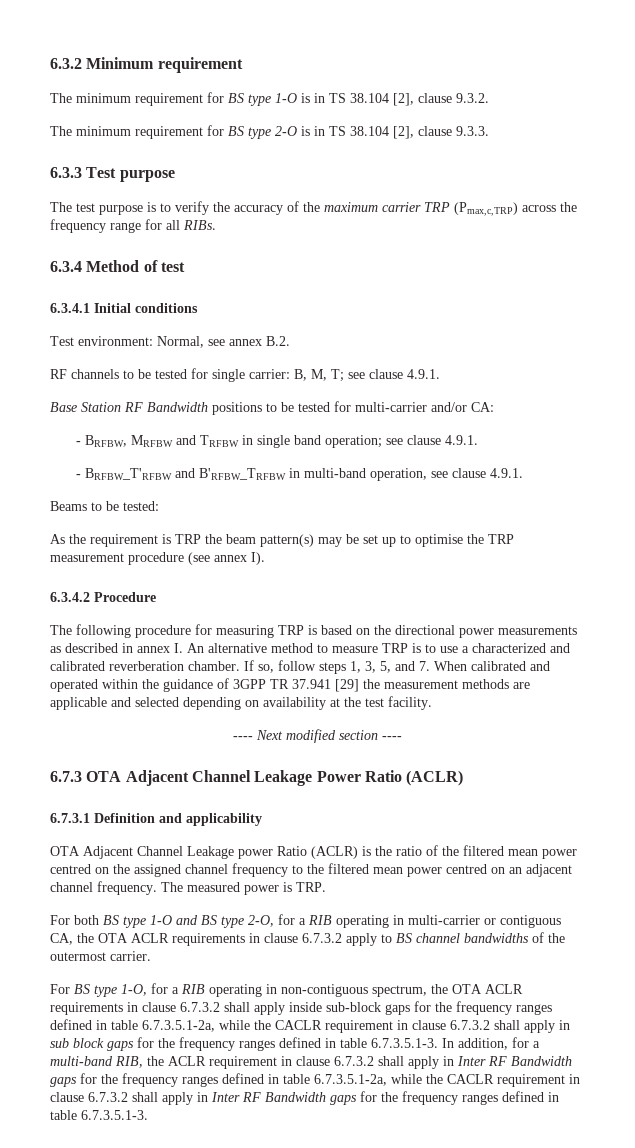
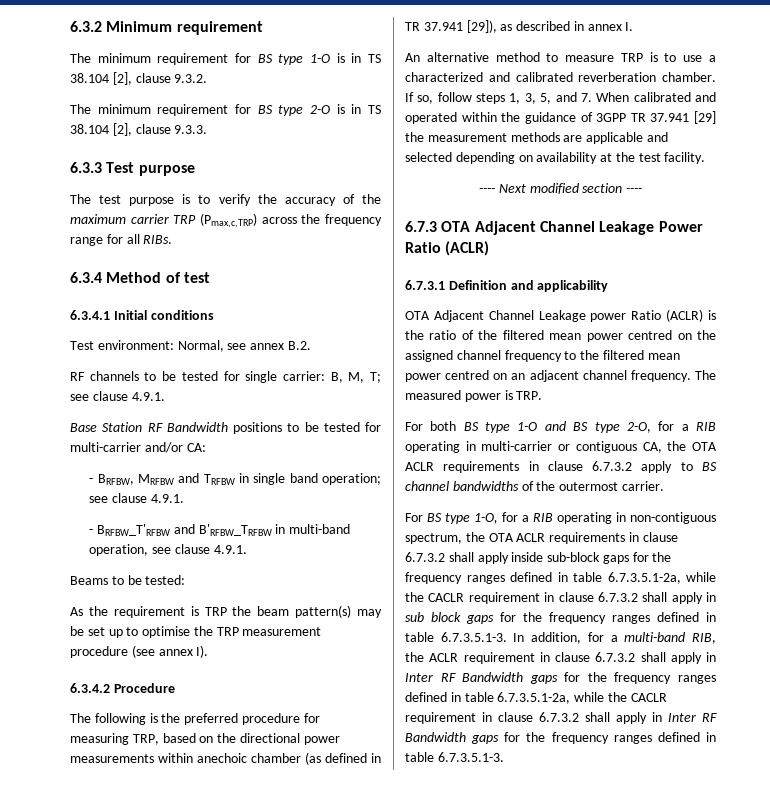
(131, 631) none -> [149,713,239,725] is the preferred
[278,625,317,635] TRP is -> [132,734,159,745] TRP,
(577, 630) none -> [158,752,381,765] [405,20,497,33] within anechoic chamber (as defined in TR 37.941 [29]),
(183, 648) none -> (634, 26) //

